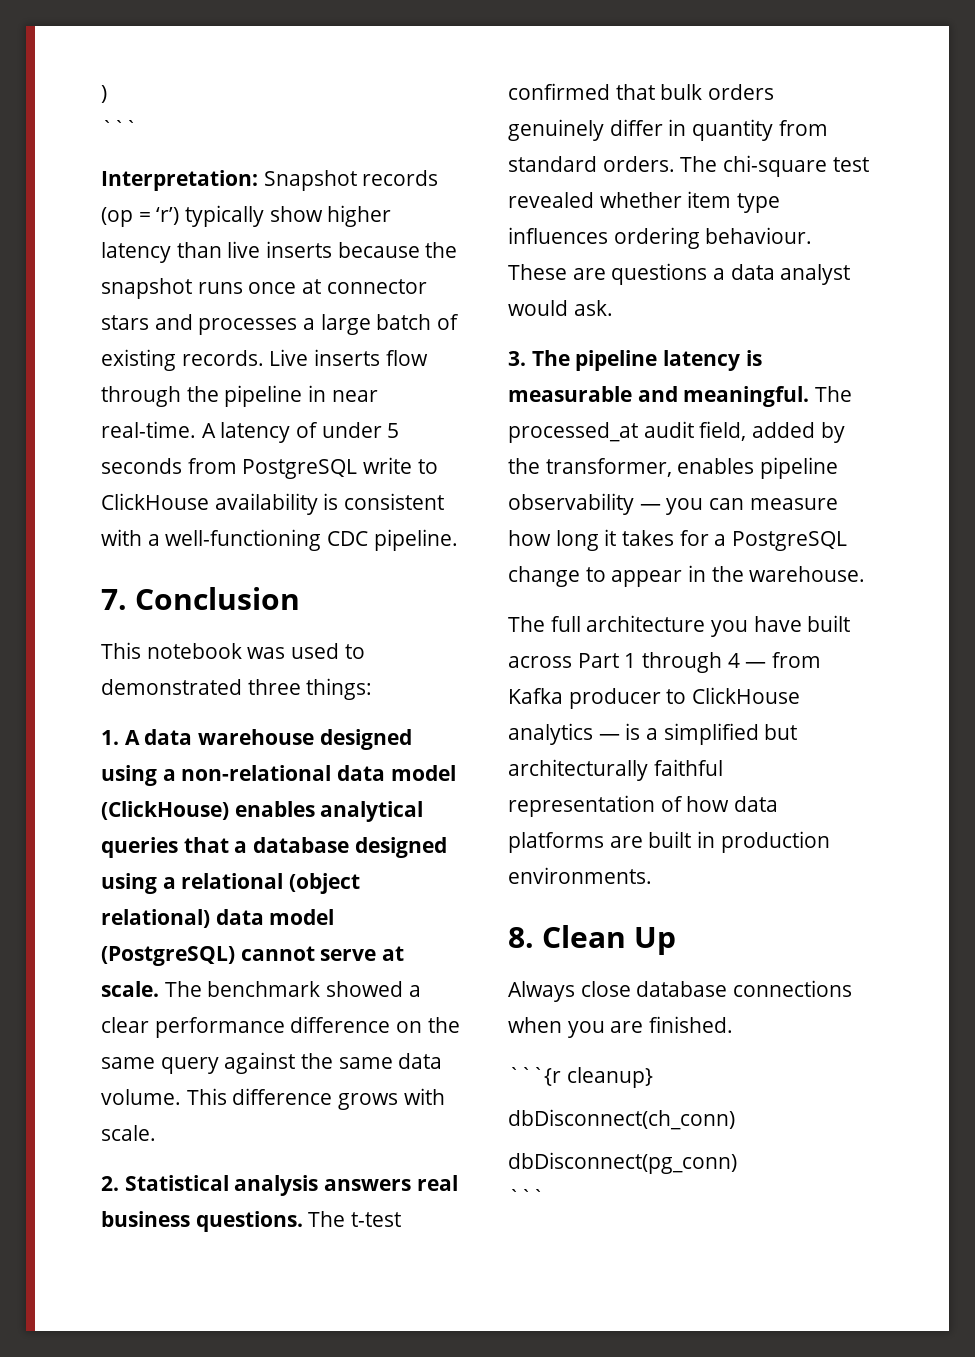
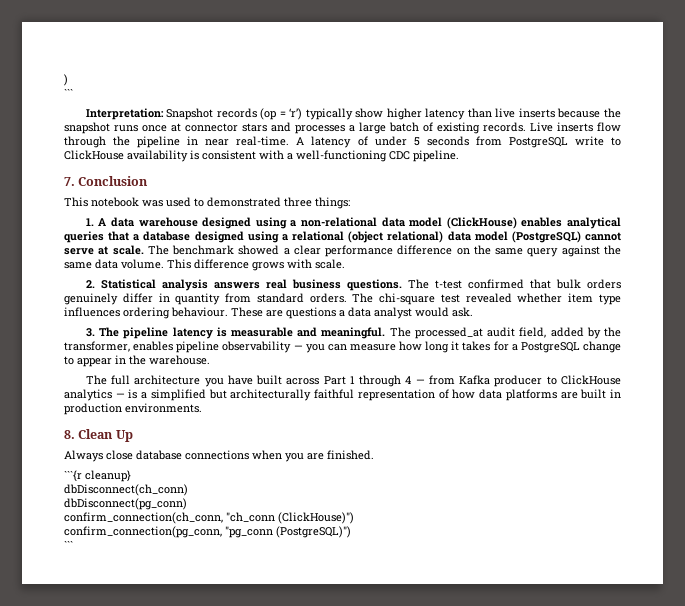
(737, 1163) none -> [64,512,354,524] [64,526,351,538] // confirm_connection(ch_conn, "ch_conn (ClickHouse)") // confirm_connection(pg_conn, "pg_conn (PostgreSQL)")

